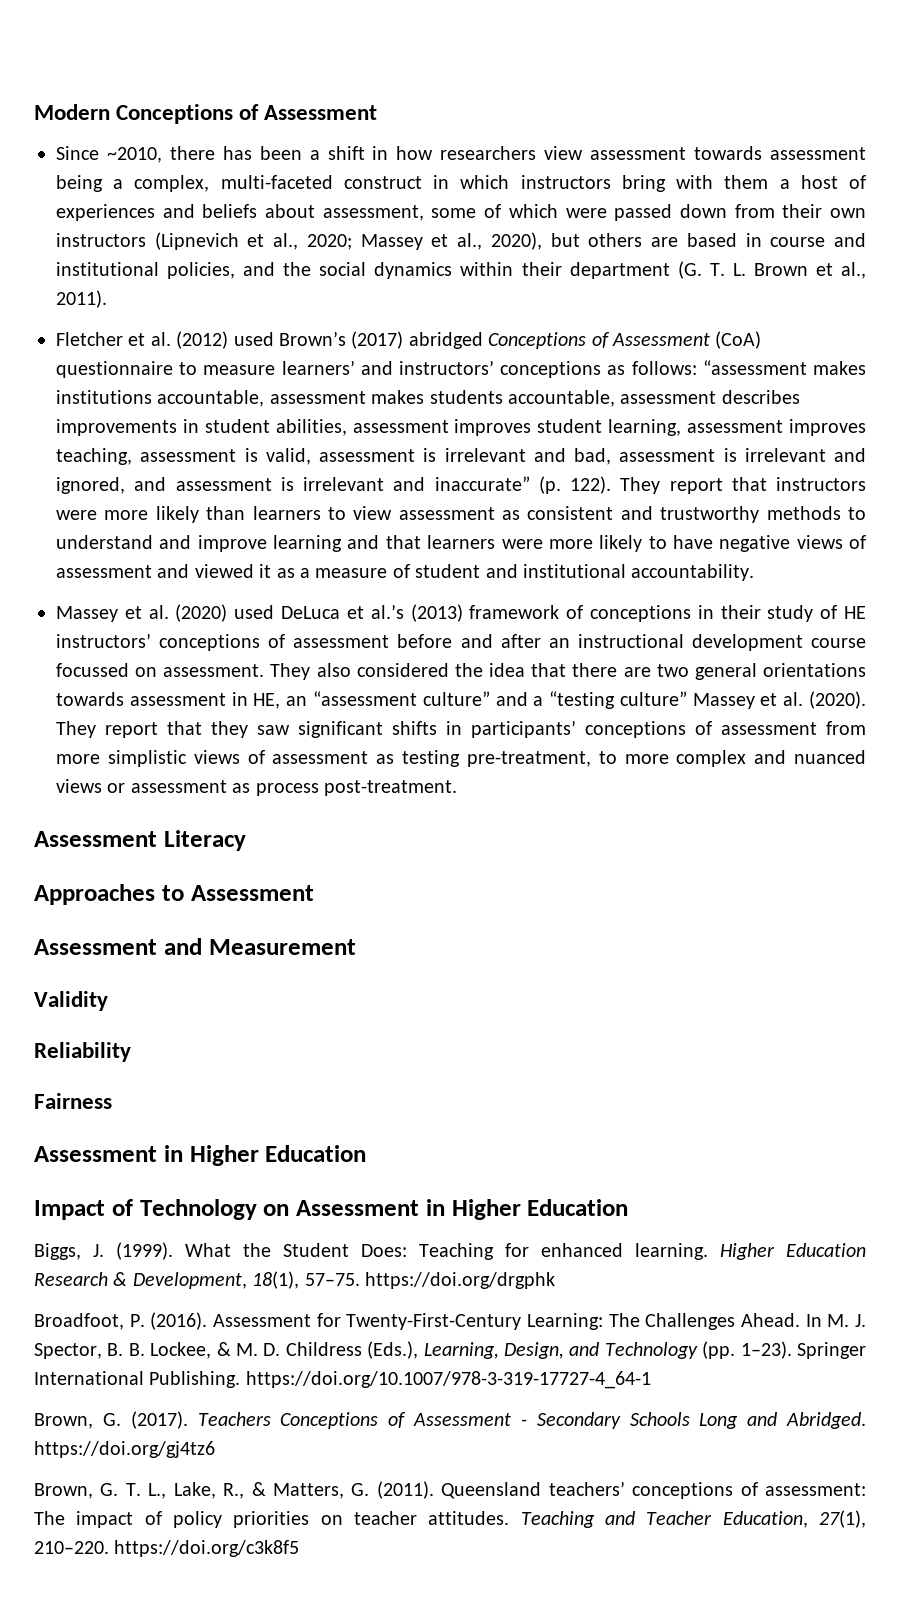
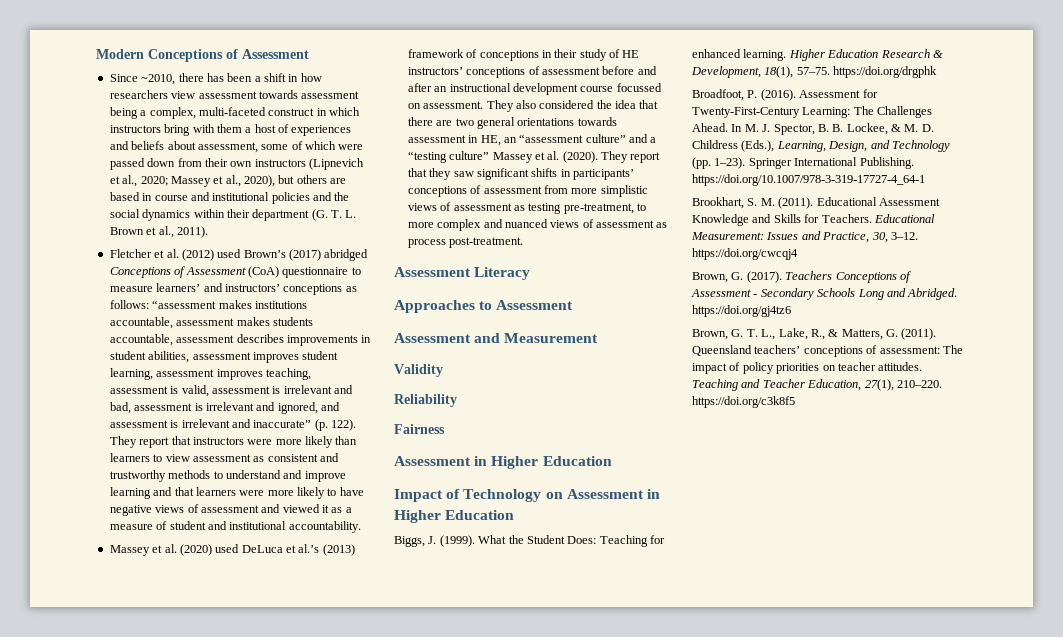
[167,262,236,279] policies, -> [271,192,310,204] policies
[107,783,126,793] or -> [582,219,594,228] of
(651, 1380) none -> [692,197,940,209] [692,214,935,226] [691,231,918,243] [692,248,798,260] // Brookhart, S. M. (2011). Educational Assessment Knowledge and Skills for Teachers. Educational Measurement: Issues and Practice, 30, 3–12. https://doi.org/cwcqj4

